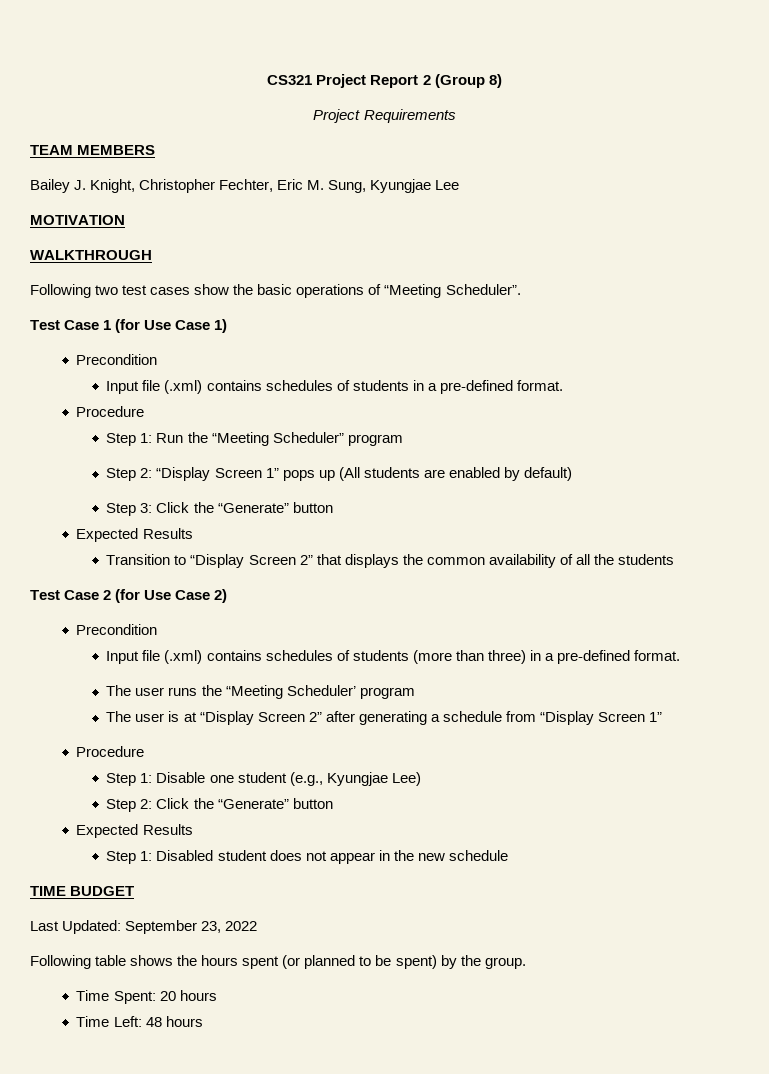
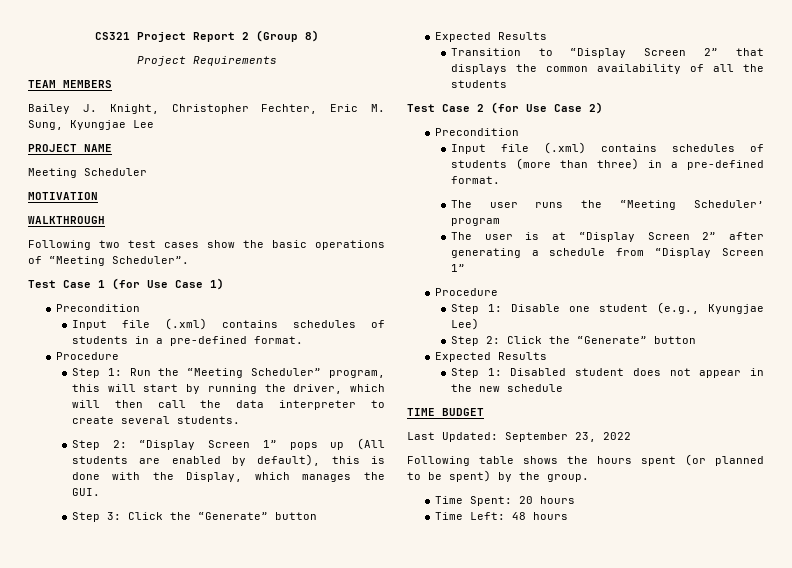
(460, 185) none -> [28,144,112,152] [28,168,147,178] // PROJECT NAME // Meeting Scheduler
[347,434,403,446] program -> [329,370,385,378] [71,384,385,394] [71,400,385,410] [71,416,240,424] program, this will start by running the driver, which will then call the data interpreter to create several students.
[523,467,572,481] default) -> [257,454,385,466] [71,472,385,482] [71,488,100,496] default), this is done with the Display, which manages the GUI.

